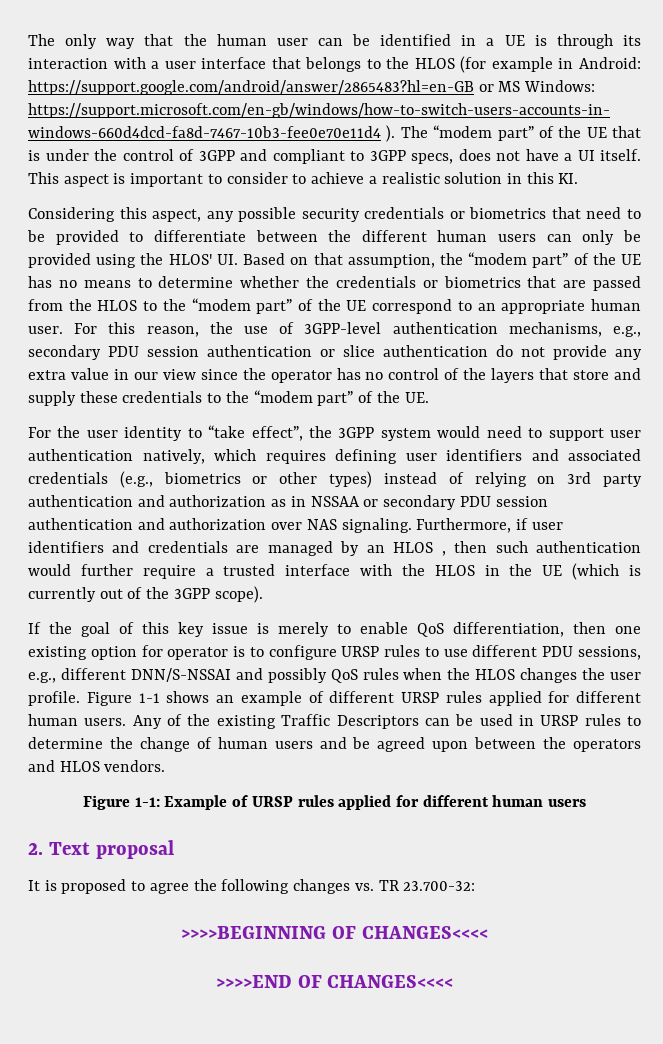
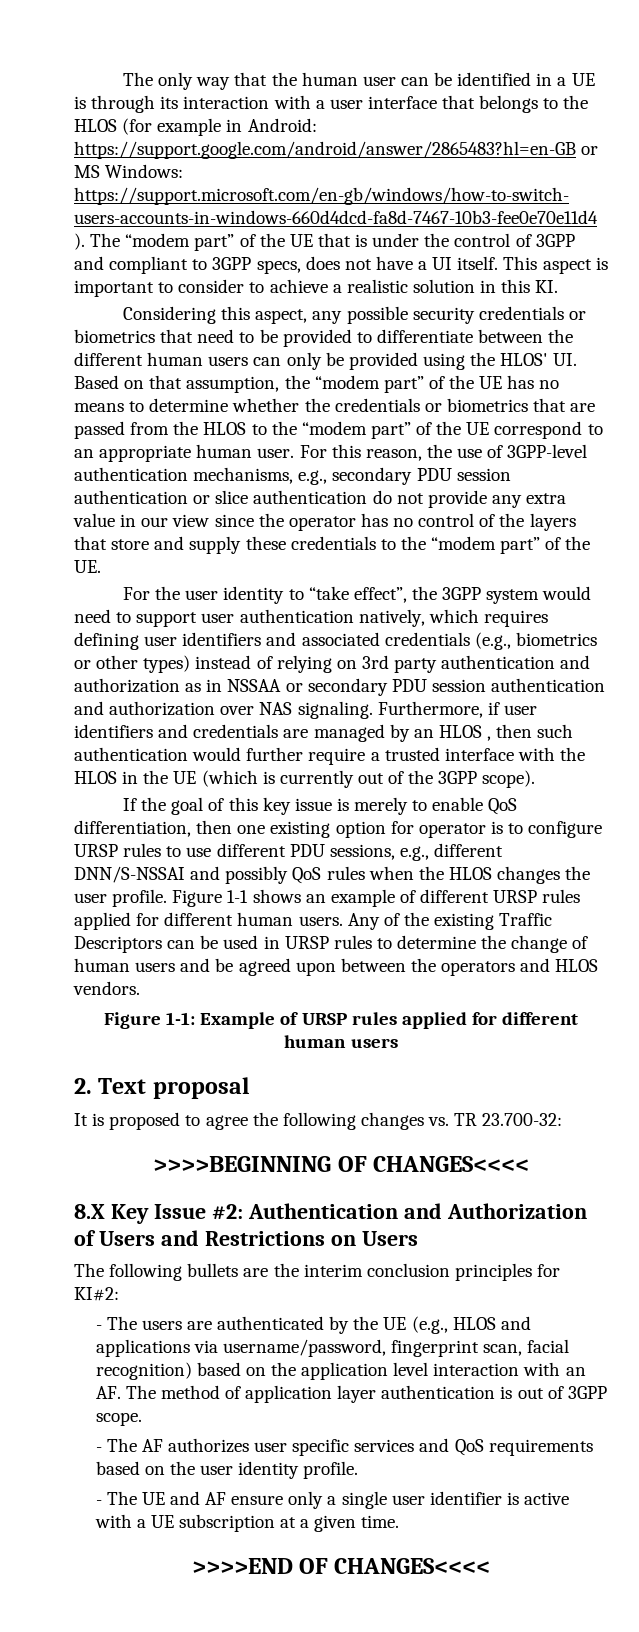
(488, 932) none -> [74,1203,587,1224] [74,1230,418,1246] [74,1263,561,1281] [74,1287,119,1301] [95,1316,531,1334] [95,1339,570,1357] [95,1362,586,1380] [95,1385,607,1403] [95,1412,142,1426] [95,1438,593,1456] [95,1461,359,1479] [95,1491,570,1509] [94,1514,400,1532] // 8.X Key Issue #2: Authentication and Authorization of Users and Restrictions on Users // The following bullets are the interim conclusion principles for KI#2: // - The users are authenticated by the UE (e.g., HLOS and applications via username/password, fingerprint scan, facial recognition) based on the application level interaction with an AF. The method of application layer authentication is out of 3GPP scope. // - The AF authorizes user specific services and QoS requirements based on the user identity profile. // - The UE and AF ensure only a single user identifier is active with a UE subscription at a given time.

